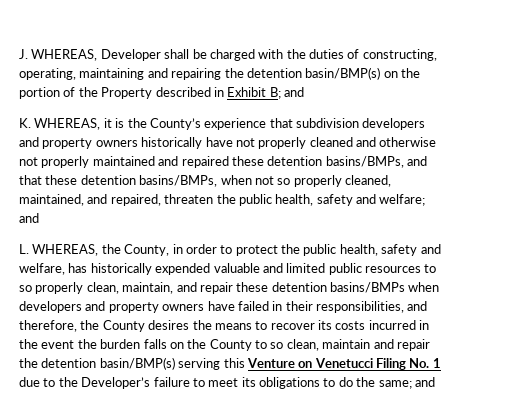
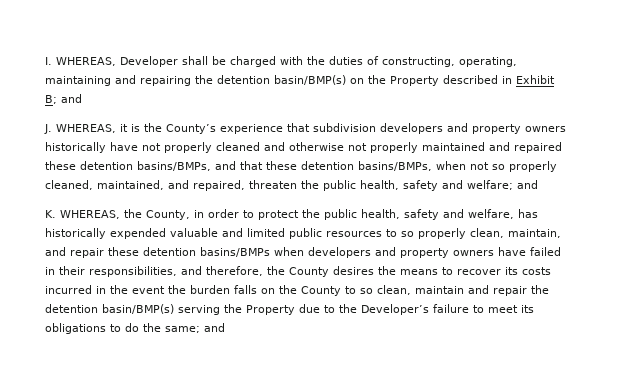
[19,49,28,59] J. -> [45,57,52,65] I.
[19,87,98,99] portion of the -> (386, 79) none
[19,118,31,128] K. -> [44,124,52,134] J.
[19,244,29,254] L. -> [45,210,56,218] K.
[223,358,441,370] this Venture on Venetucci Filing No. 1 -> [224,304,295,315] the Property

